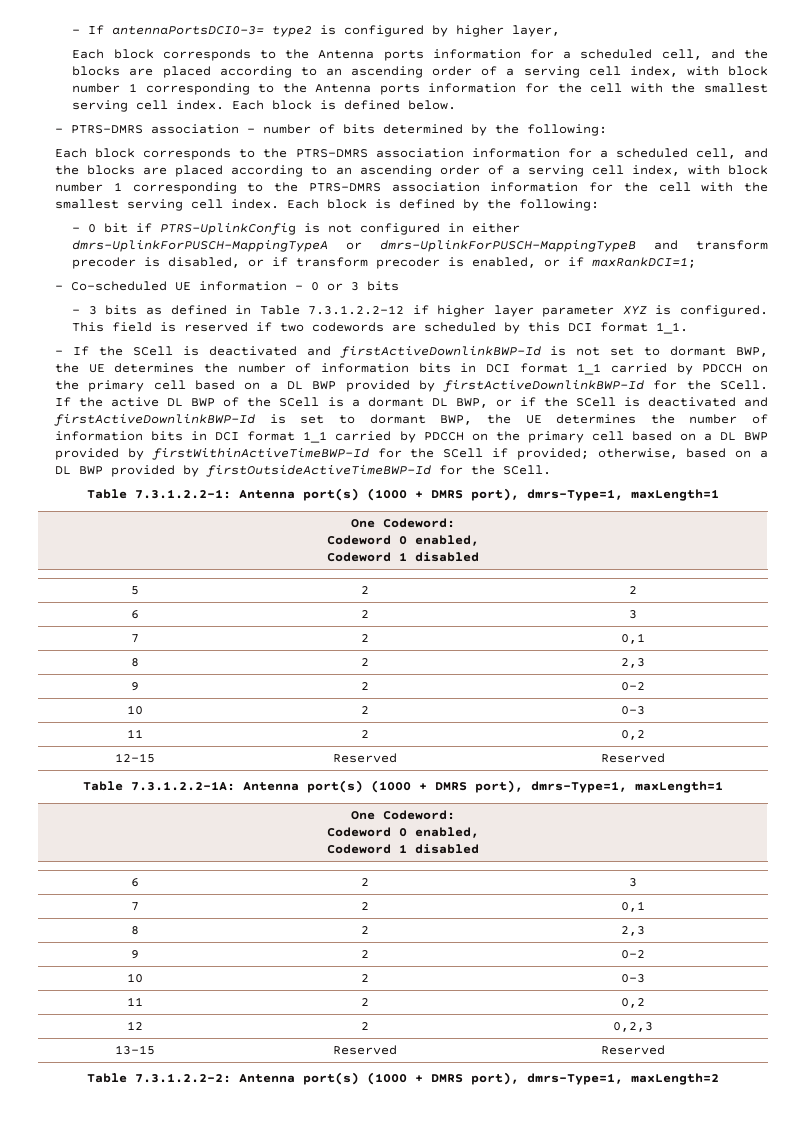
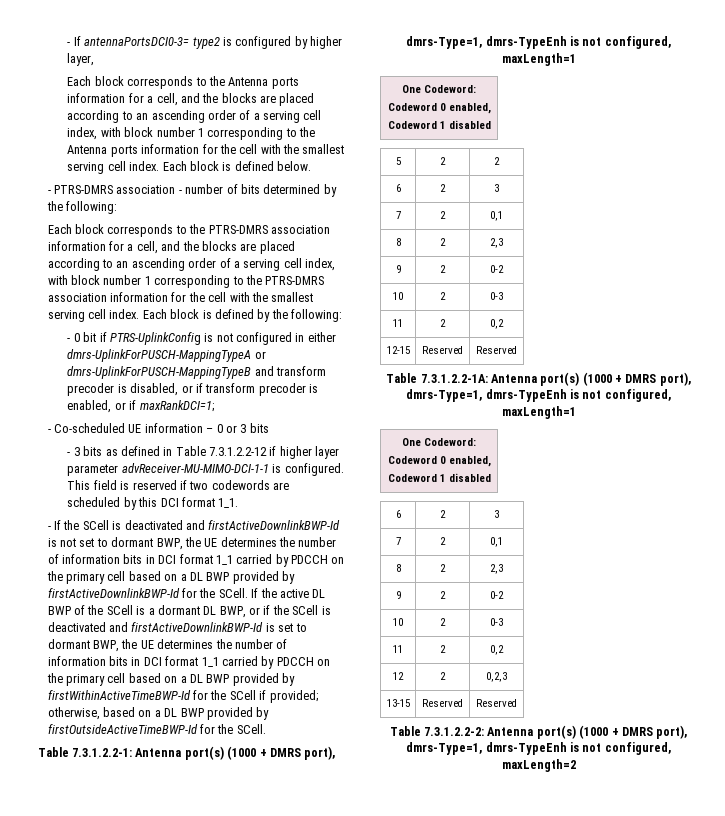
[580,49,653,59] scheduled -> (154, 99) none
[615,148,688,158] scheduled -> (134, 247) none
[622,305,647,315] XYZ -> [121,463,269,473] advReceiver-MU-MIMO-DCI-1-1
(623, 495) none -> [485,36,671,49] dmrs-TypeEnh is not configured,
(627, 787) none -> [485,389,671,402] dmrs-TypeEnh is not configured,
(623, 1079) none -> [485,742,671,755] dmrs-TypeEnh is not configured,

